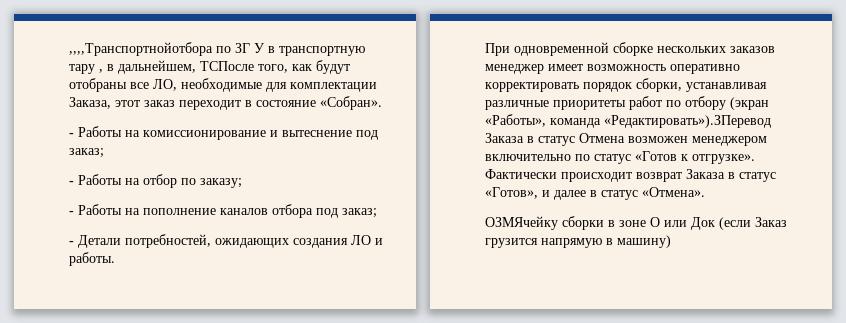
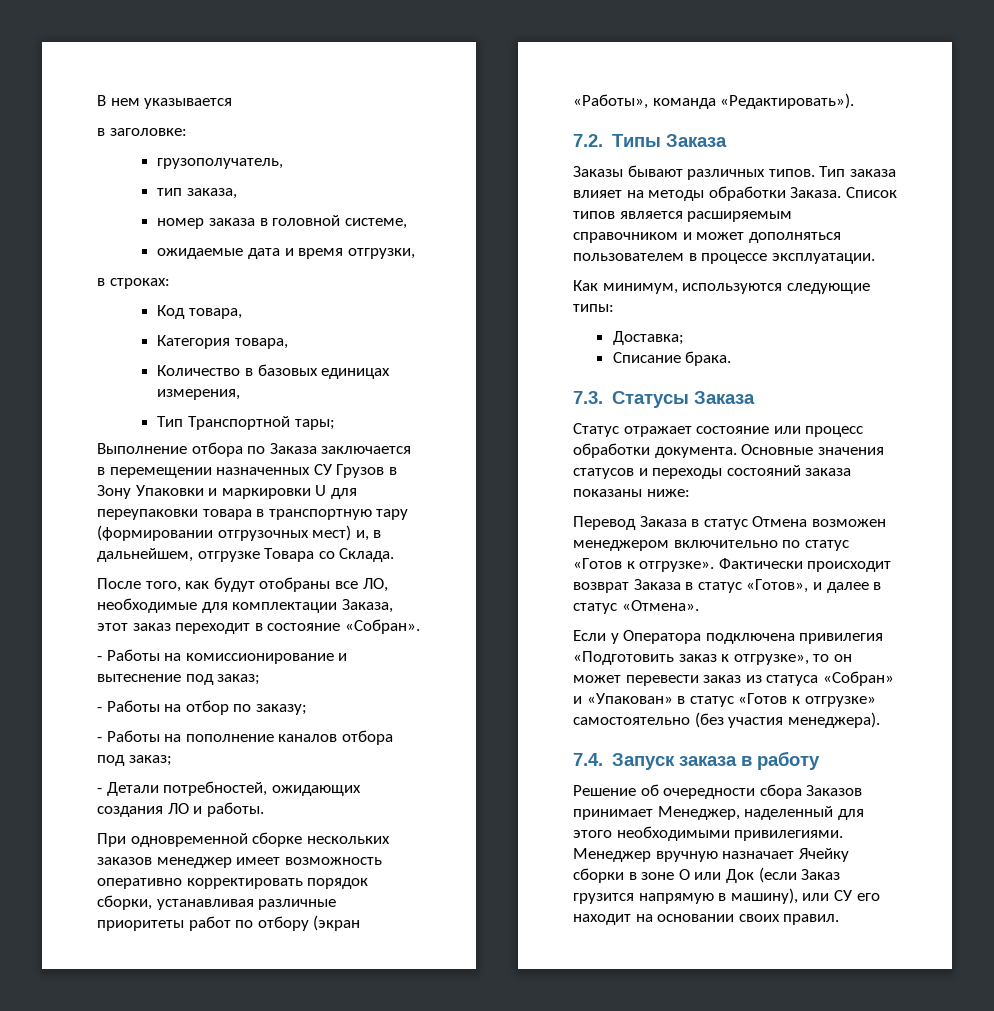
[69,42,365,56] [69,60,254,74] ,,,,Транспортнойотбора по ЗГ У в транспортную тару , в дальнейшем, ТСПосле -> [97,95,233,109] [97,128,187,136] [157,158,284,169] [157,188,237,199] [157,215,407,229] [157,248,415,259] [97,278,170,289] [157,305,242,319] [157,335,288,349] [157,364,391,379] [157,389,241,400] [157,416,335,430] [97,442,412,457] [97,464,397,478] [97,485,357,499] [97,509,409,520] [97,525,382,541] [97,548,395,562] [97,578,141,589] В нем указывается // в заголовке: // грузополучатель, // тип заказа, // номер заказа в головной системе, // ожидаемые дата и время отгрузки, // в строках: // Код товара, // Категория товара, // Количество в базовых единицах измерения, // Тип Транспортной тары; // Выполнение отбора по Заказа заключается в перемещении назначенных СУ Грузов в Зону Упаковки и маркировки U для переупаковки товара в транспортную тару (формировании отгрузочных мест) и, в дальнейшем, отгрузке Товара со Склада. // После
[604,115,771,128] «Редактировать»).ЗПеревод -> [720,93,855,109] [573,134,727,147] [573,165,896,180] [573,186,897,201] [573,211,793,222] [573,232,841,243] [573,253,875,264] [573,280,870,294] [573,304,614,312] [612,331,684,345] [612,351,732,366] [573,391,755,408] [573,423,864,437] [573,443,884,458] [573,465,852,479] [573,489,690,497] [573,516,636,530] «Редактировать»). // 7.2. Типы Заказа // Заказы бывают различных типов. Тип заказа влияет на методы обработки Заказа. Список типов является расширяемым справочником и может дополняться пользователем в процессе эксплуатации. // Как минимум, используются следующие типы: // Доставка; // Списание брака. // 7.3. Статусы Заказа // Статус отражает состояние или процесс обработки документа. Основные значения статусов и переходы состояний заказа показаны ниже: // Перевод
[485,216,558,230] ОЗМЯчейку -> [573,630,884,644] [573,651,852,665] [573,671,894,686] [573,693,876,707] [573,712,880,728] [573,751,820,770] [573,784,863,799] [573,806,864,820] [573,826,844,841] [573,848,849,862] Если у Оператора подключена привилегия «Подготовить заказ к отгрузке», то он может перевести заказ из статуса «Собран» и «Упакован» в статус «Готов к отгрузке» самостоятельно (без участия менеджера). // 7.4. Запуск заказа в работу // Решение об очередности сбора Заказов принимает Менеджер, наделенный для этого необходимыми привилегиями. Менеджер вручную назначает Ячейку
[617,235,671,248] машину) -> [730,888,880,904] [573,914,840,925] машину), или СУ его находит на основании своих правил.

